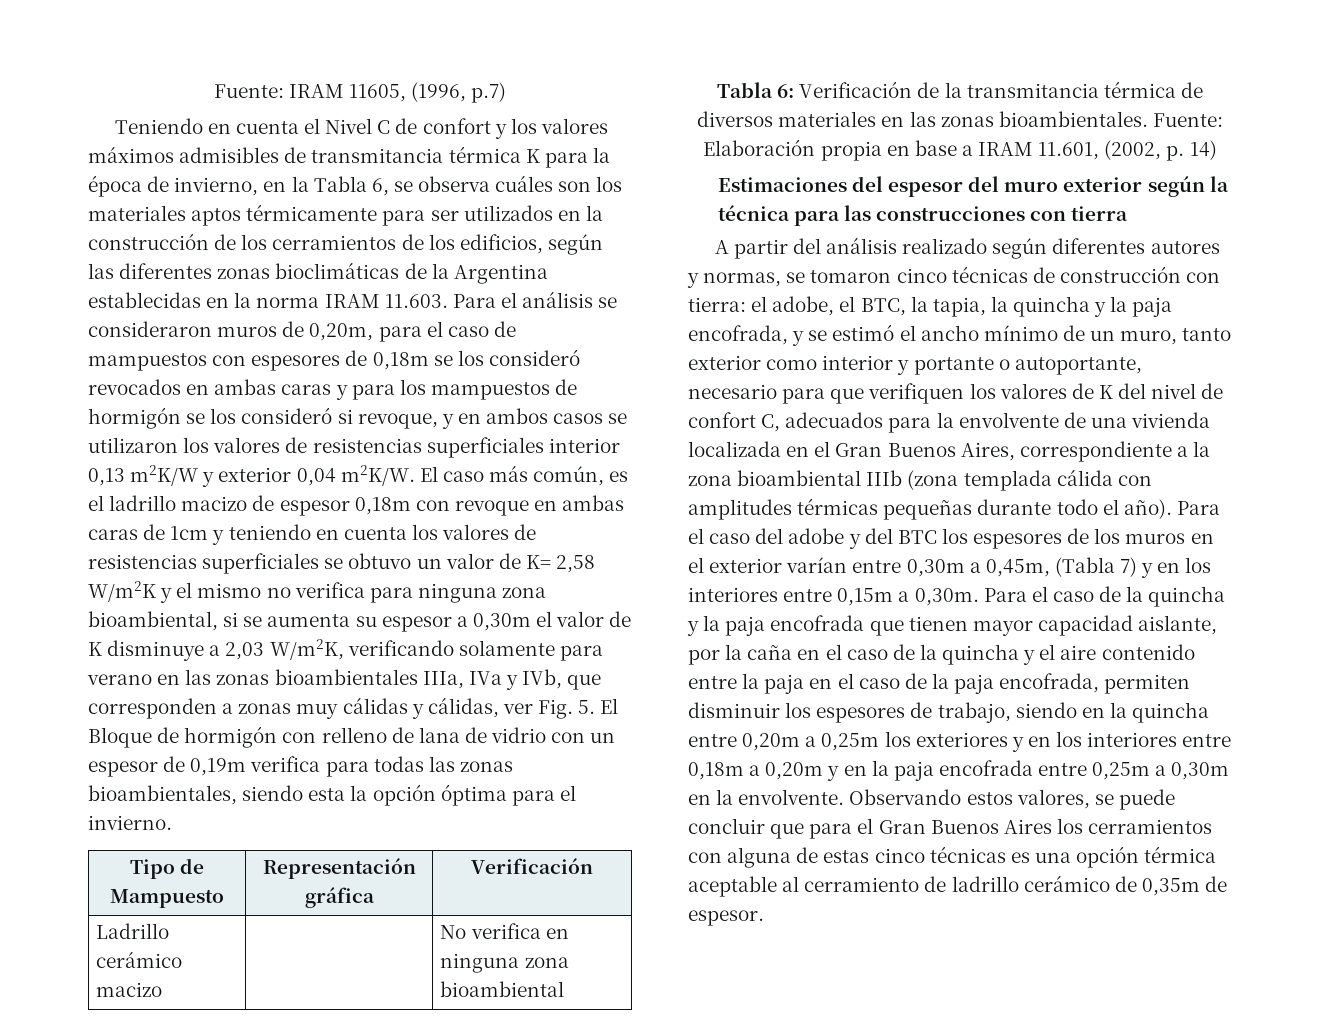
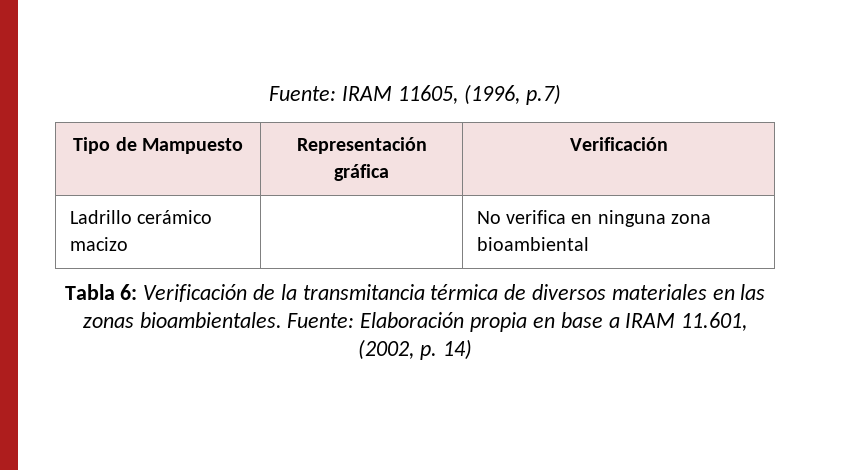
[114,118,609,139] [88,146,610,168] [88,175,623,197] [88,204,603,226] [88,233,603,255] [88,262,548,284] [88,291,618,308] [88,321,516,342] [88,349,580,371] [88,379,578,400] [88,407,628,429] [88,437,620,458] [88,465,629,487] [88,495,625,516] [88,524,537,545] [88,553,596,574] [88,581,547,603] [88,611,632,632] [88,639,603,661] [87,669,602,690] [88,697,619,719] [88,726,616,748] [88,756,513,777] [88,784,576,806] [88,815,172,830] // Teniendo en cuenta el Nivel C de confort y los valores máximos admisibles de transmitancia térmica K para la época de invierno, en la Tabla 6, se observa cuáles son los materiales aptos térmicamente para ser utilizados en la construcción de los cerramientos de los edificios, según las diferentes zonas bioclimáticas de la Argentina establecidas en la norma IRAM 11.603. Para el análisis se consideraron muros de 0,20m, para el caso de mampuestos con espesores de 0,18m se los consideró revocados en ambas caras y para los mampuestos de hormigón se los consideró si revoque, y en ambos casos se utilizaron los valores de resistencias superficiales interior 0,13 m2K/W y exterior 0,04 m2K/W. El caso más común, es el ladrillo macizo de espesor 0,18m con revoque en ambas caras de 1cm y teniendo en cuenta los valores de resistencias superficiales se obtuvo un valor de K= 2,58 W/m2K y el mismo no verifica para ninguna zona bioambiental, si se aumenta su espesor a 0,30m el valor de K disminuye a 2,03 W/m2K, verificando solamente para verano en las zonas bioambientales IIIa, IVa y IVb, que corresponden a zonas muy cálidas y cálidas, ver Fig. 5. El Bloque de hormigón con relleno de lana de vidrio con un espesor de 0,19m verifica para todas las zonas bioambientales, siendo esta la opción óptima para el invierno. -> (561, 94) none
[717,176,1229,197] [717,205,1129,226] [714,237,1220,259] [687,266,1221,288] [688,296,1173,317] [688,324,1232,346] [688,355,1142,375] [688,383,1224,404] [688,412,1211,433] [688,441,1211,462] [688,469,1152,491] [688,498,1220,520] [688,528,1214,549] [688,557,1212,578] [688,586,1226,607] [687,615,1218,636] [688,644,1195,665] [688,673,1191,694] [688,702,1210,723] [688,731,1232,752] [688,760,1230,781] [688,789,1175,810] [688,818,1213,839] [688,846,1217,868] [688,875,1228,897] [688,910,764,926] // Estimaciones del espesor del muro exterior según la técnica para las construcciones con tierra // A partir del análisis realizado según diferentes autores y normas, se tomaron cinco técnicas de construcción con tierra: el adobe, el BTC, la tapia, la quincha y la paja encofrada, y se estimó el ancho mínimo de un muro, tanto exterior como interior y portante o autoportante, necesario para que verifiquen los valores de K del nivel de confort C, adecuados para la envolvente de una vivienda localizada en el Gran Buenos Aires, correspondiente a la zona bioambiental IIIb (zona templada cálida con amplitudes térmicas pequeñas durante todo el año). Para el caso del adobe y del BTC los espesores de los muros en el exterior varían entre 0,30m a 0,45m, (Tabla 7) y en los interiores entre 0,15m a 0,30m. Para el caso de la quincha y la paja encofrada que tienen mayor capacidad aislante, por la caña en el caso de la quincha y el aire contenido entre la paja en el caso de la paja encofrada, permiten disminuir los espesores de trabajo, siendo en la quincha entre 0,20m a 0,25m los exteriores y en los interiores entre 0,18m a 0,20m y en la paja encofrada entre 0,25m a 0,30m en la envolvente. Observando estos valores, se puede concluir que para el Gran Buenos Aires los cerramientos con alguna de estas cinco técnicas es una opción térmica aceptable al cerramiento de ladrillo cerámico de 0,35m de espesor. -> (472, 349) none

